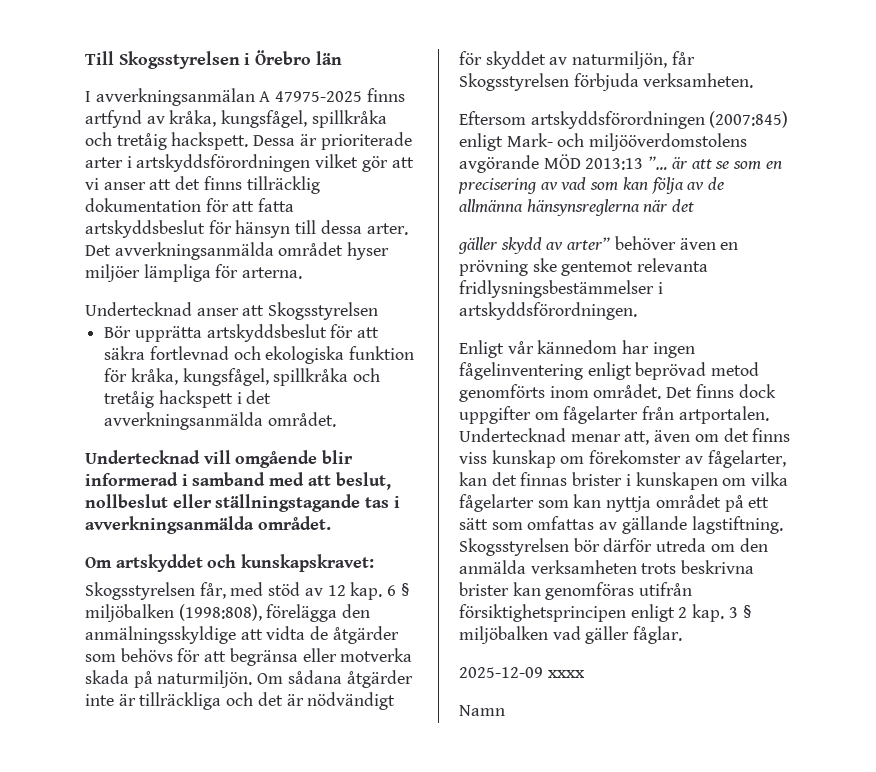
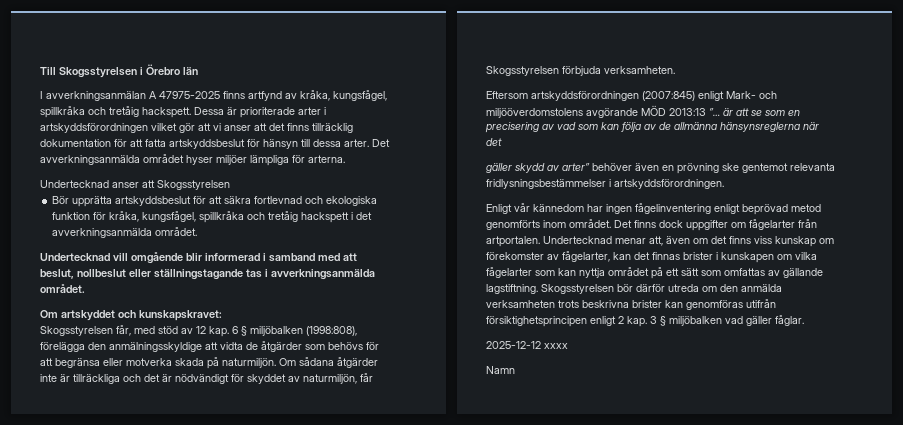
[459,667,543,678] 2025-12-09 -> [486,341,541,349] 2025-12-12

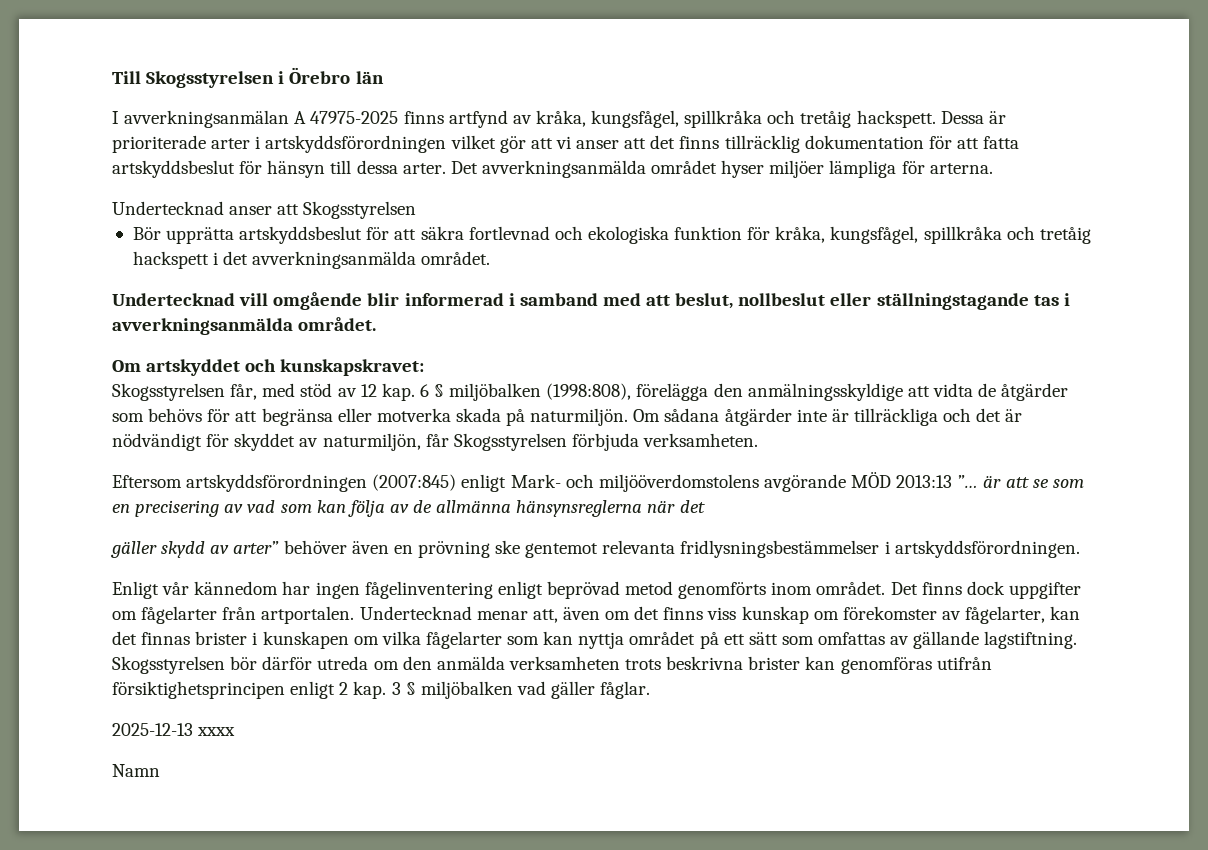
[486,341,541,349] 2025-12-12 -> [112,723,193,736] 2025-12-13

